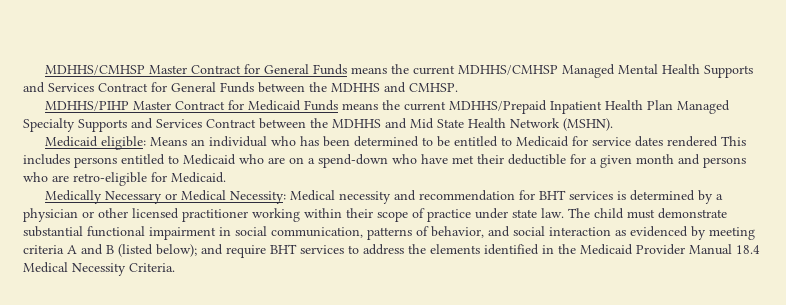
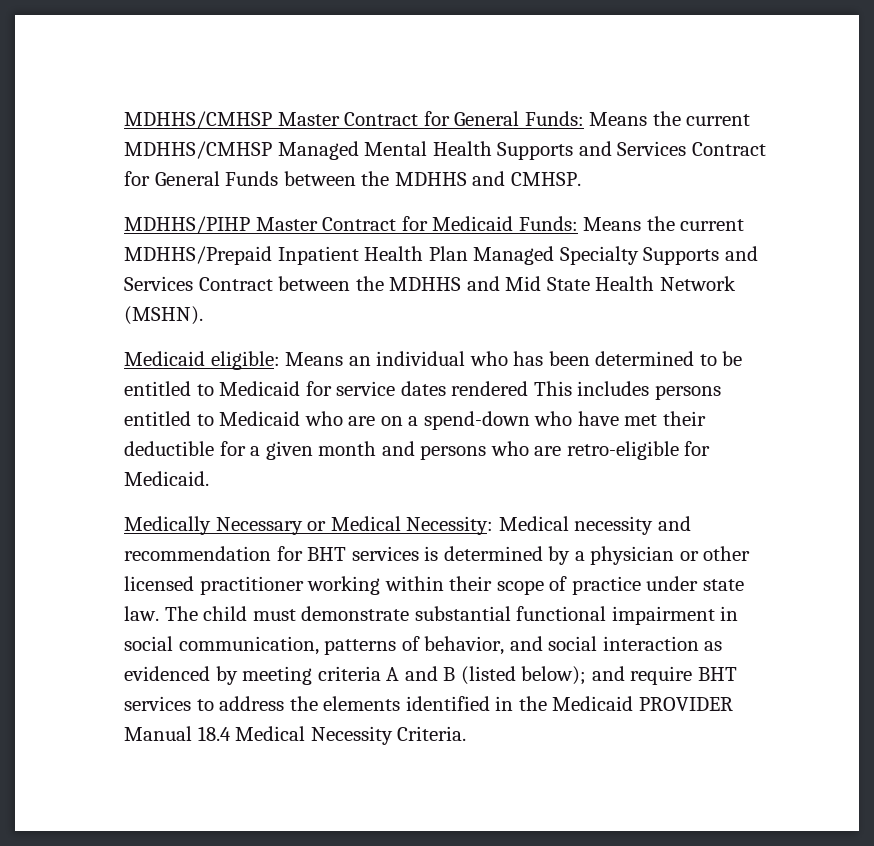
[312,64,387,75] Funds means -> [524,111,648,126] Funds: Means
[303,100,378,111] Funds means -> [518,216,642,231] Funds: Means
[636,244,685,255] Provider -> [638,697,733,711] PROVIDER

